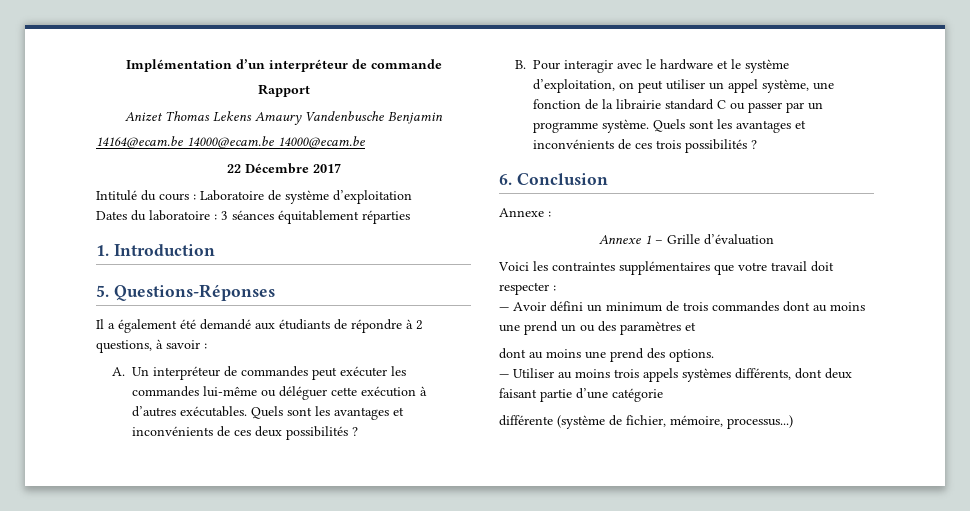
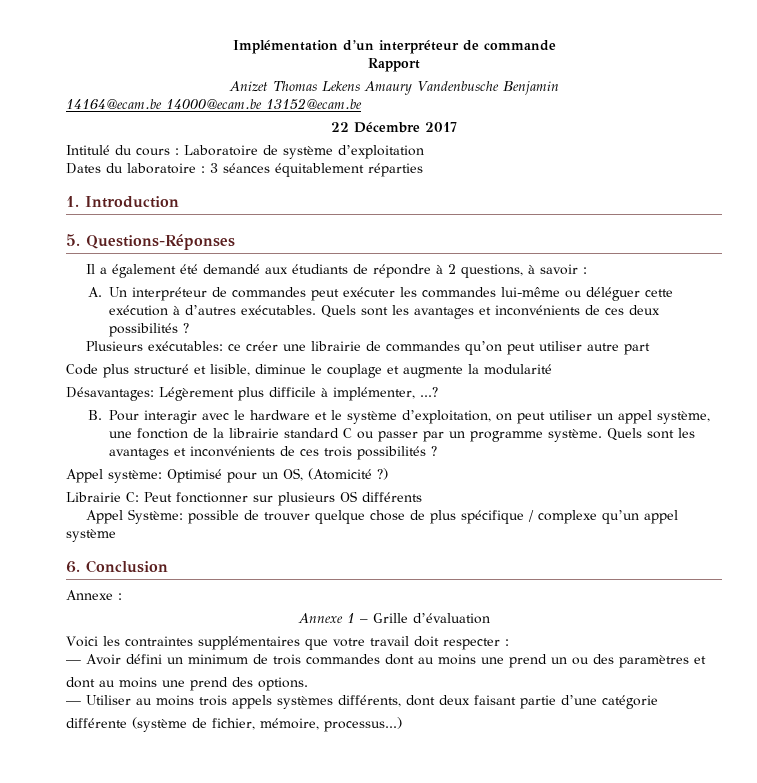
[278,136,365,148] 14000@ecam.be -> [266,98,362,110] 13152@ecam.be
(359, 431) none -> [86,341,651,355] [66,364,552,378] [66,387,438,401] // Plusieurs exécutables: ce créer une librairie de commandes qu’on peut utiliser autre part // Code plus structuré et lisible, diminue le couplage et augmente la modularité // Désavantages: Légèrement plus difficile à implémenter, ...?
(758, 144) none -> [66,468,388,483] [66,491,422,506] [86,509,679,524] [66,529,116,542] // Appel système: Optimisé pour un OS, (Atomicité ?) // Librairie C: Peut fonctionner sur plusieurs OS différents // Appel Système: possible de trouver quelque chose de plus spécifique / complexe qu’un appel système

